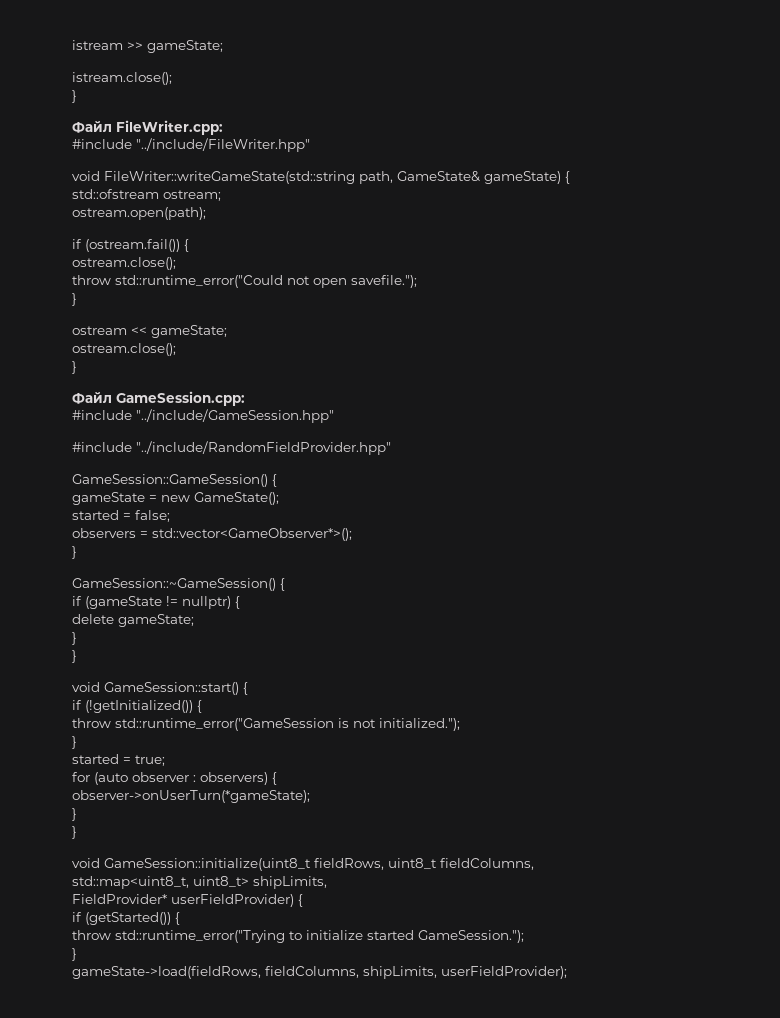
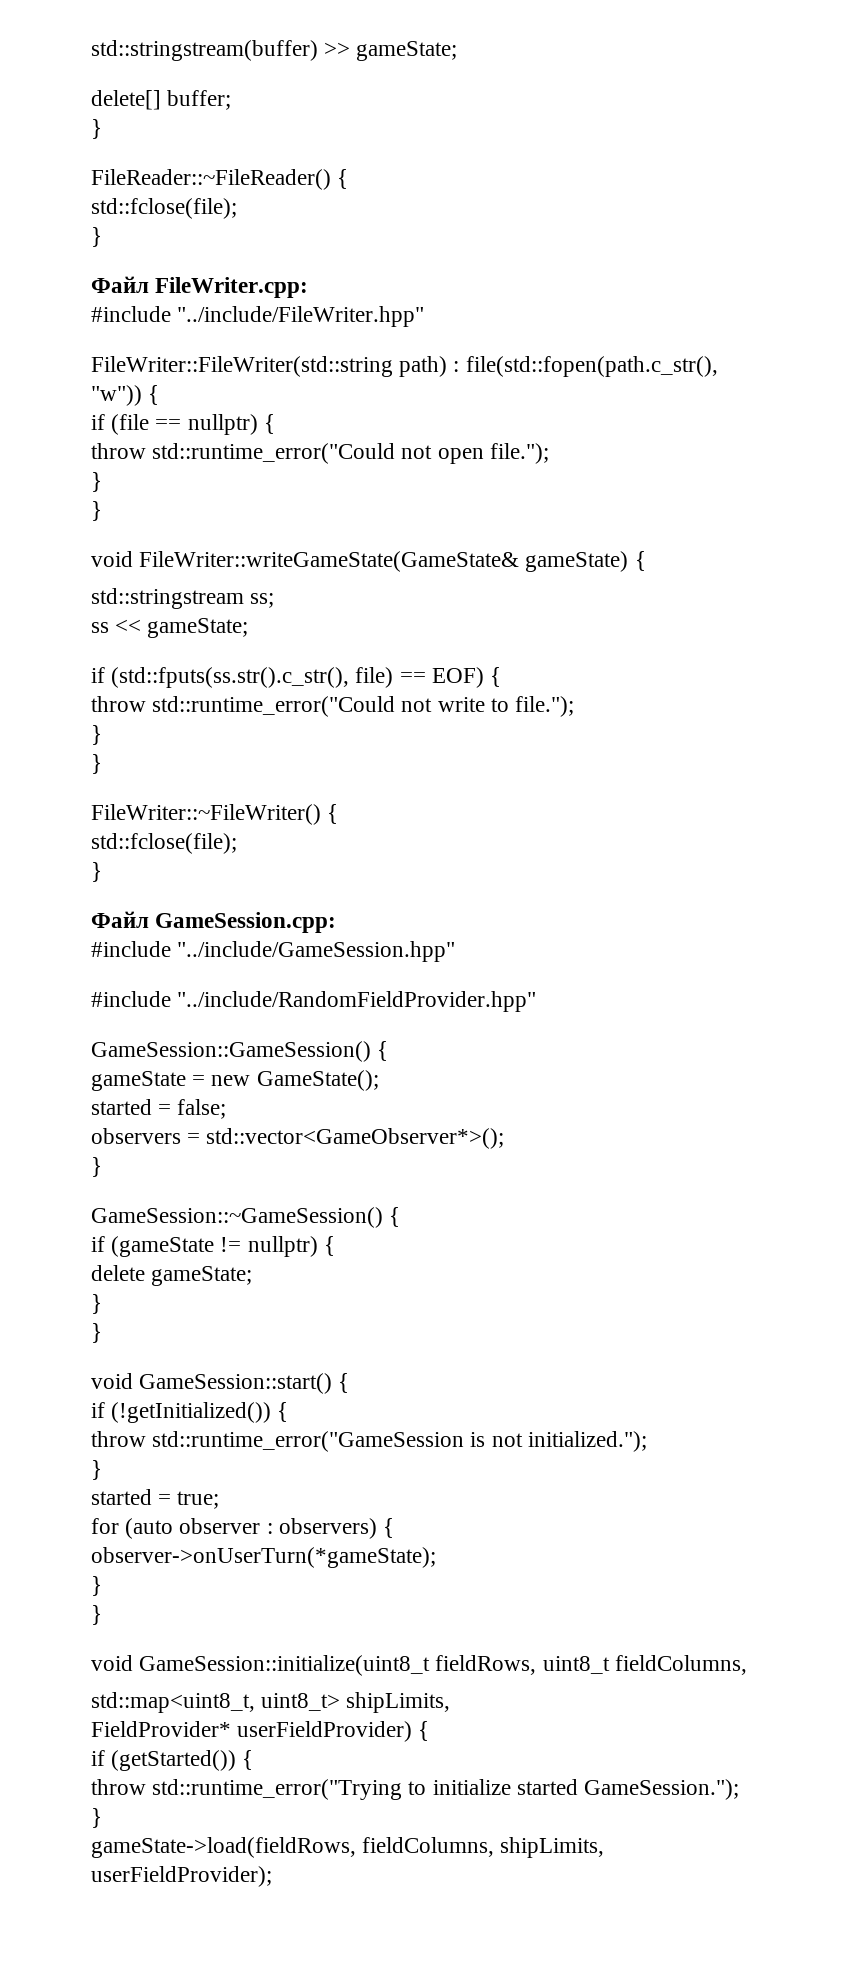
[72,40,123,50] istream -> [91,40,318,61] std::stringstream(buffer)
[72,72,172,85] istream.close(); -> [91,90,232,110] [91,119,102,139] [91,169,349,190] [91,198,237,219] delete[] buffer; // } // FileReader::~FileReader() { // std::fclose(file);
[72,171,570,184] [72,189,221,201] [72,207,206,220] [72,239,189,252] [72,257,176,270] void FileWriter::writeGameState(std::string path, GameState& gameState) { // std::ofstream ostream; // ostream.open(path); // if (ostream.fail()) { // ostream.close(); -> [91,356,718,377] [91,385,160,406] [91,414,275,435] FileWriter::FileWriter(std::string path) : file(std::fopen(path.c_str(), "w")) { // if (file == nullptr) {
[351,275,417,288] [72,293,77,306] [72,325,227,338] [72,343,176,356] savefile."); // } // ostream << gameState; // ostream.close(); -> [489,443,549,464] [91,472,102,492] [91,501,102,521] [91,551,646,572] [91,588,275,609] [91,618,249,638] [91,667,502,688] [91,696,575,717] [91,725,102,745] [91,754,102,774] [91,804,339,825] [91,833,237,854] file."); // } // } // void FileWriter::writeGameState(GameState& gameState) { // std::stringstream ss; // ss << gameState; // if (std::fputs(ss.str().c_str(), file) == EOF) { // throw std::runtime_error("Could not write to file."); // } // } // FileWriter::~FileWriter() { // std::fclose(file);

